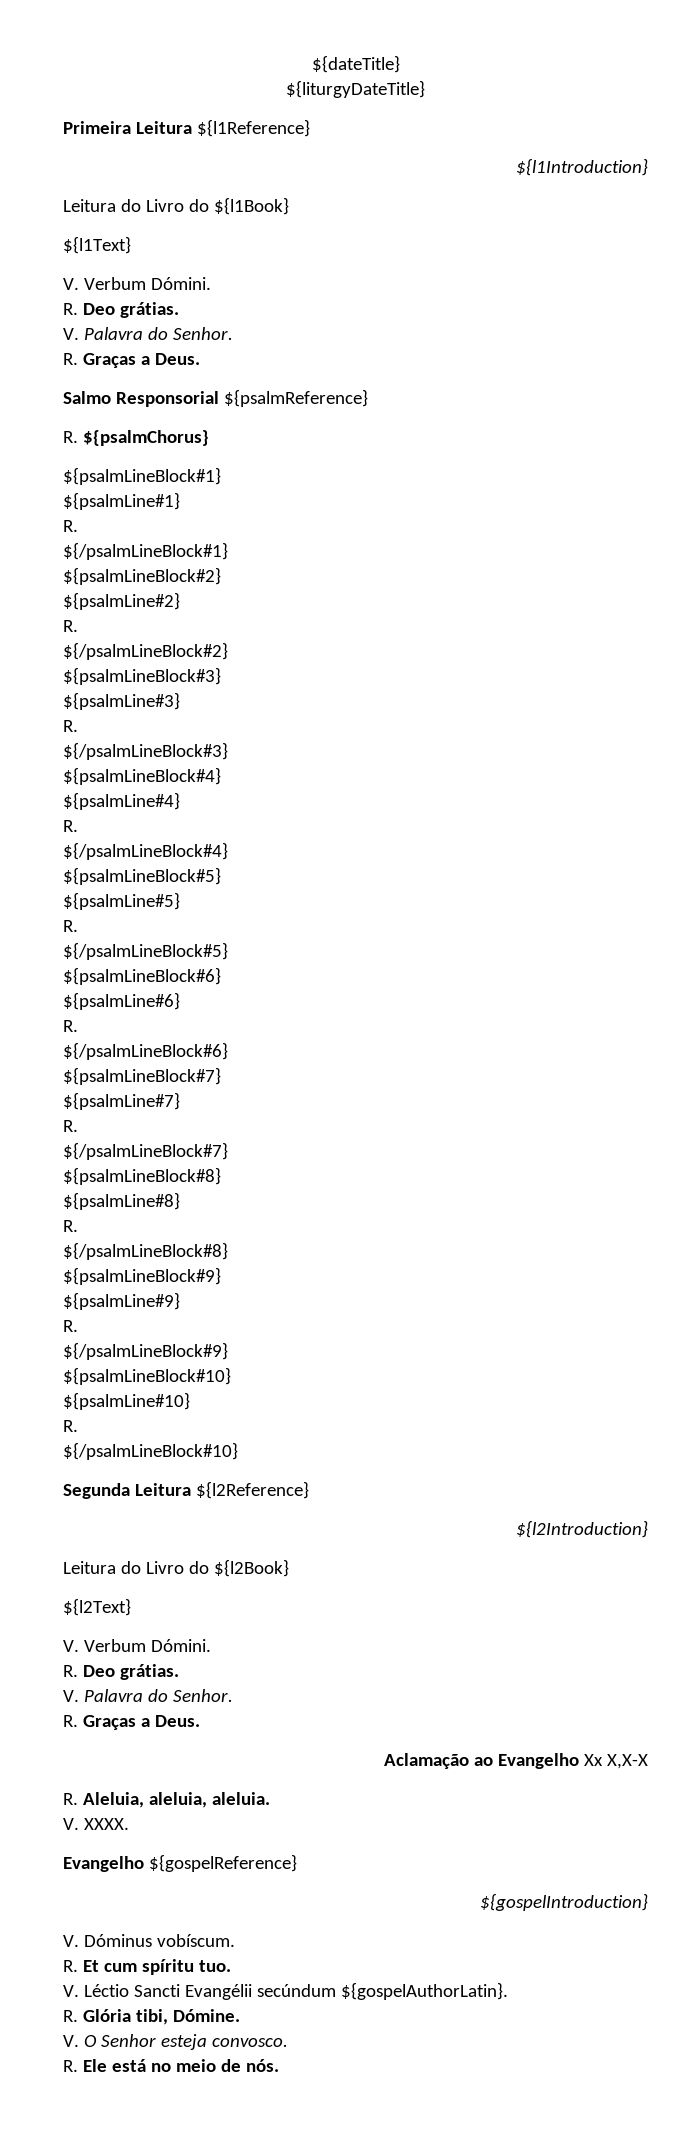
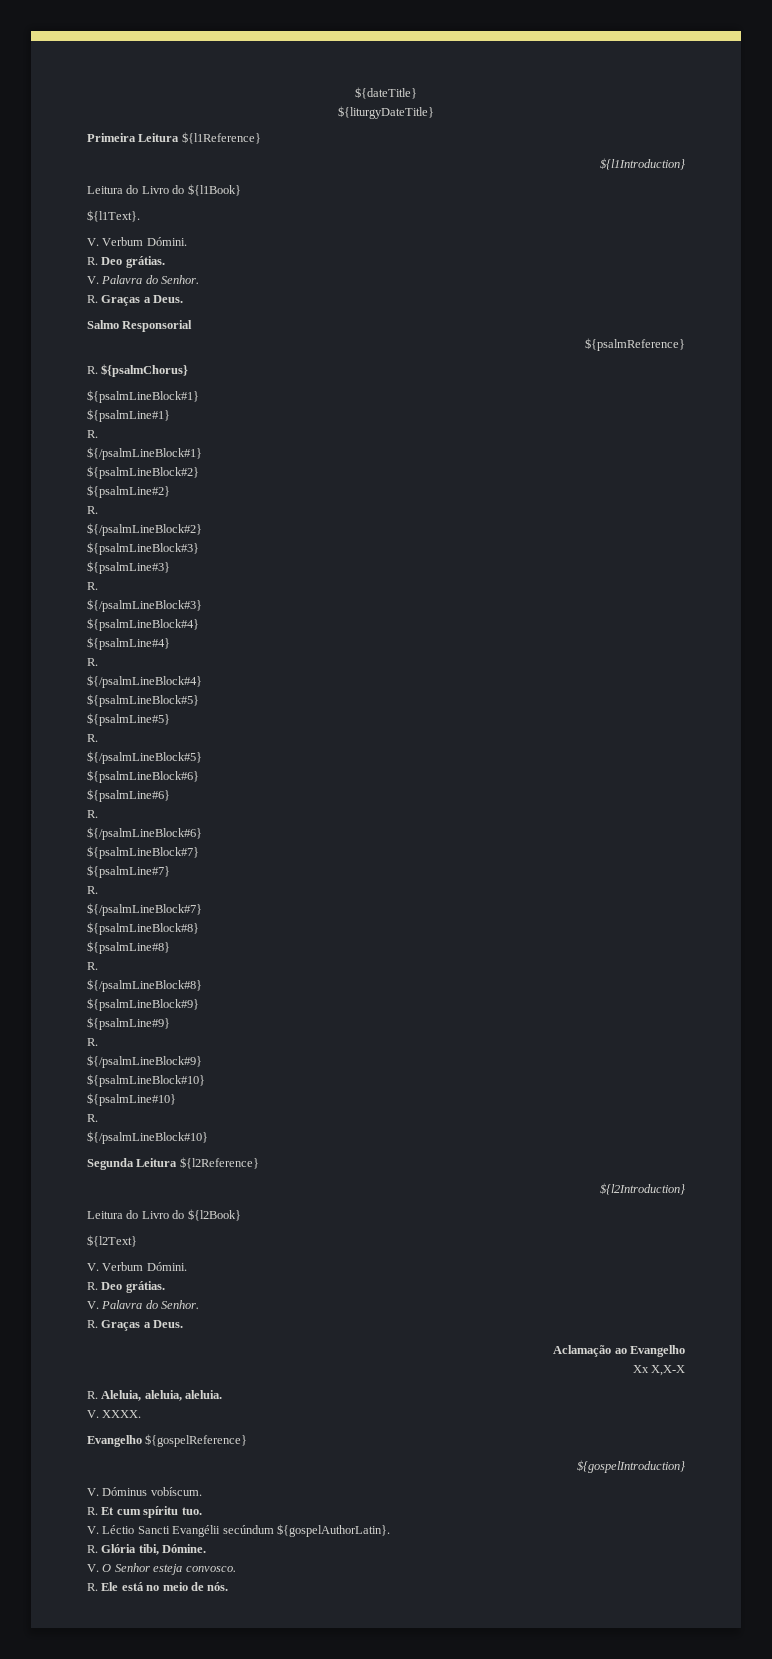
[63,236,131,254] ${l1Text} -> [87,210,140,222] ${l1Text}.
(219, 399) none -> (193, 326) //
(580, 1761) none -> (685, 1351) //

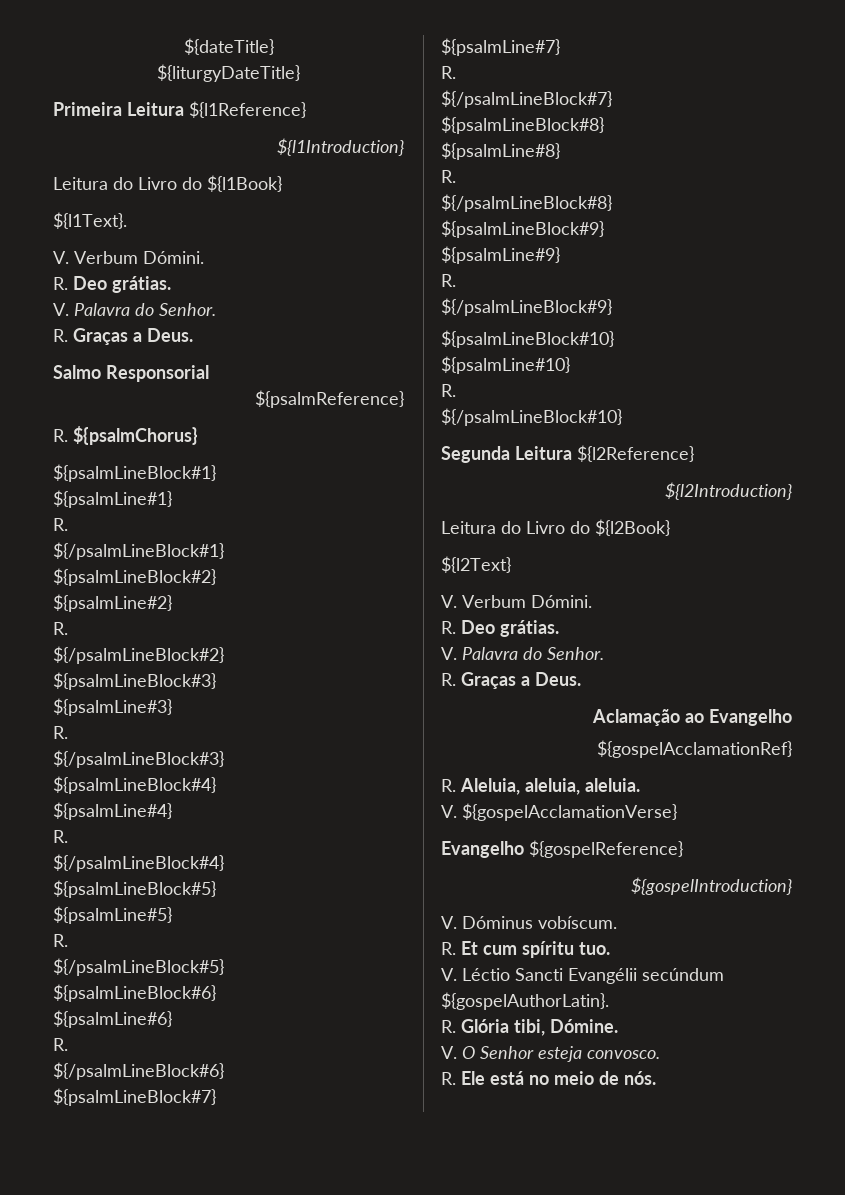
[632,1365,685,1376] Xx X,X-X -> [597,740,792,758] ${gospelAcclamationRef}
[102,1410,142,1418] XXXX. -> [462,803,677,821] ${gospelAcclamationVerse}

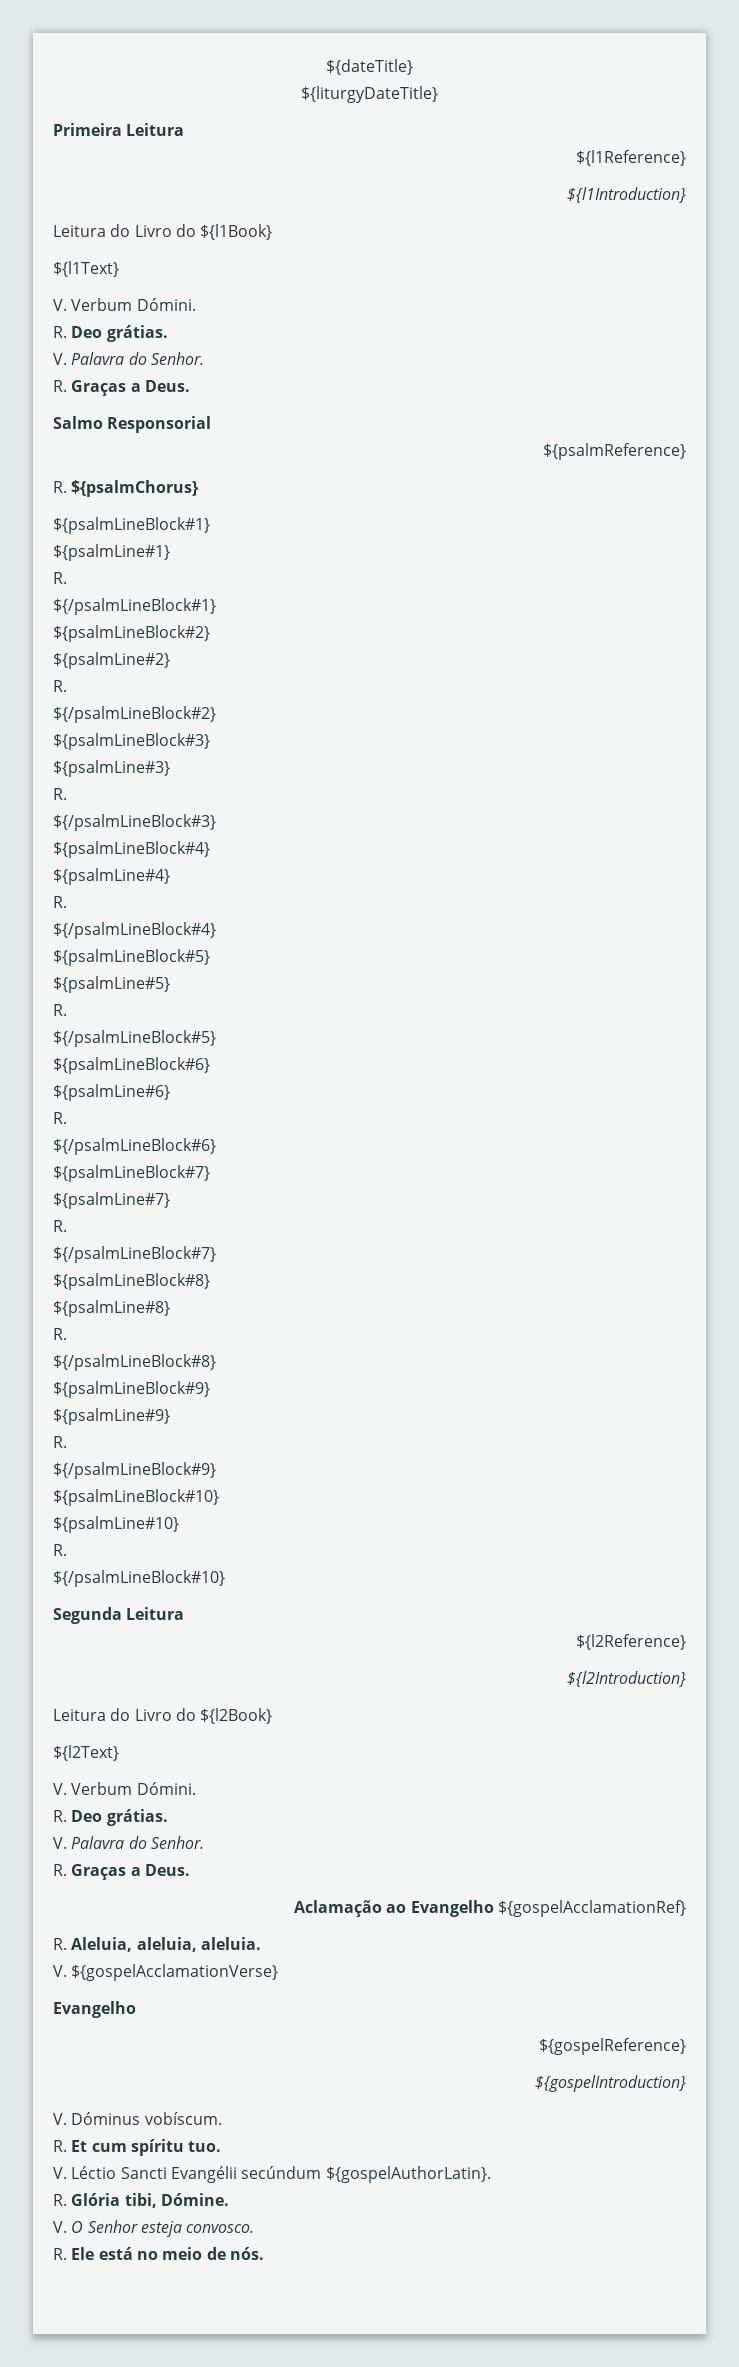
(184, 109) none -> (185, 129) //
[53,212,127,229] ${l1Text}. -> [53,261,119,277] ${l1Text}
(572, 453) none -> (185, 1613) //
(792, 717) // -> (494, 1908) none
(524, 849) none -> (136, 2009) //

